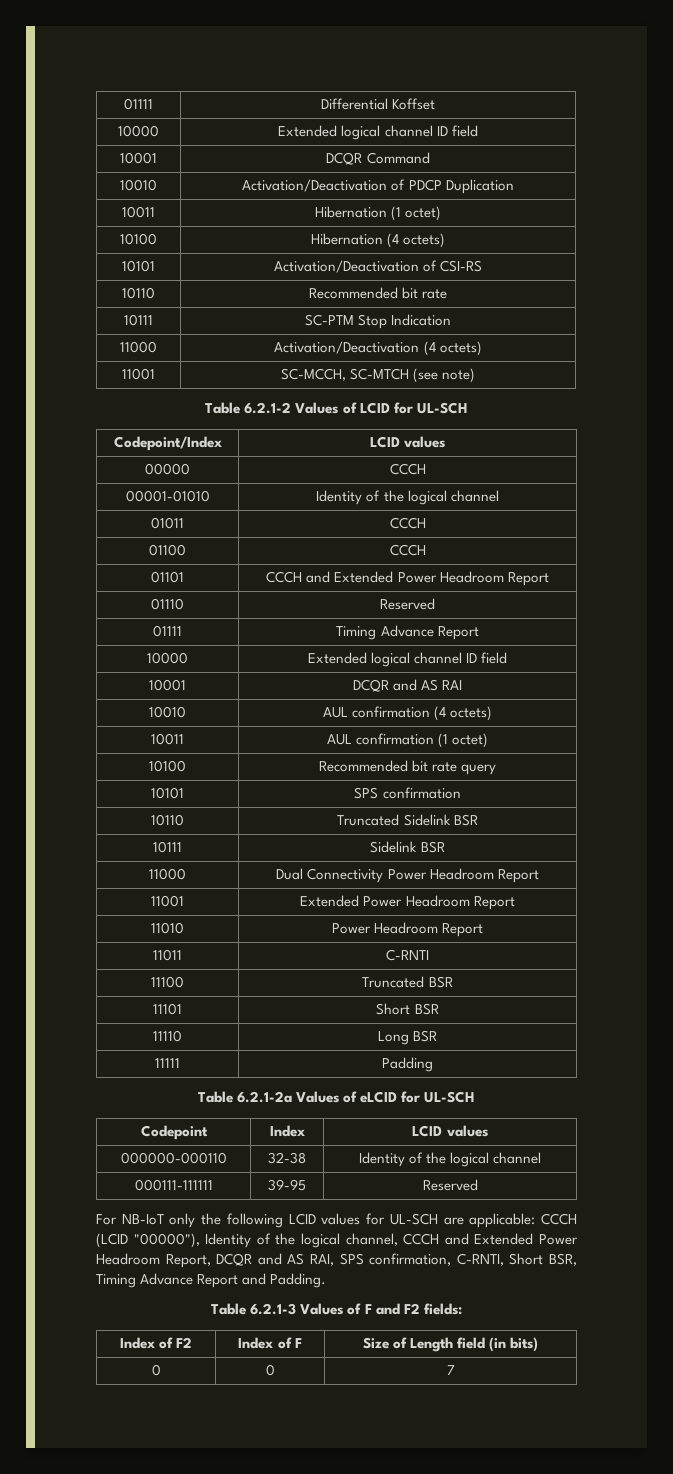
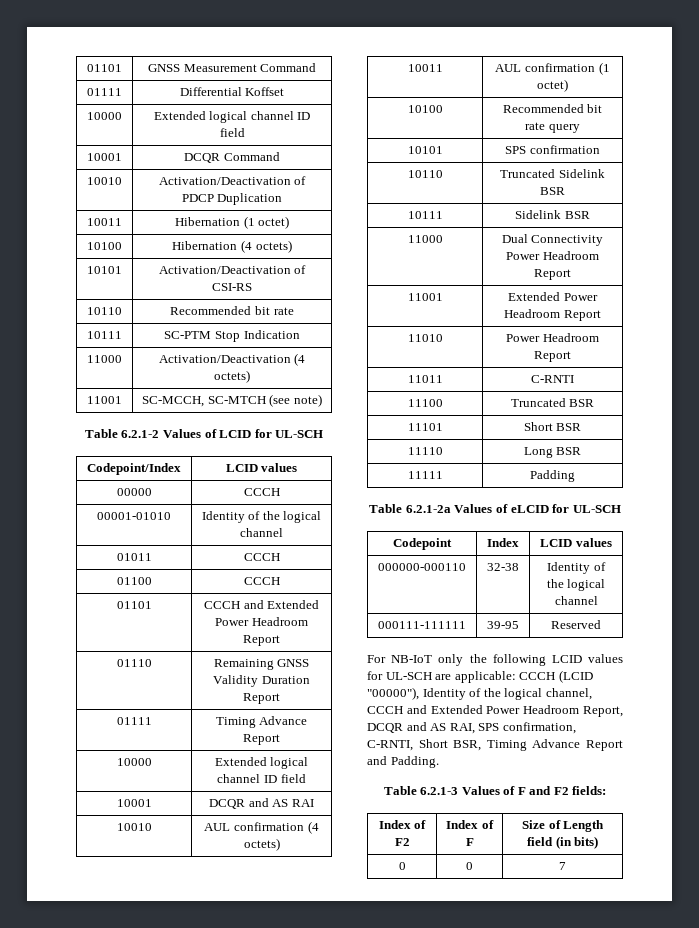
(124, 104) none -> [87,64,122,72] [147,63,317,72] 01101 | GNSS Measurement Command //
[380,598,435,610] Reserved -> [213,659,310,670] [213,675,310,687] [243,693,280,704] Remaining GNSS Validity Duration Report

